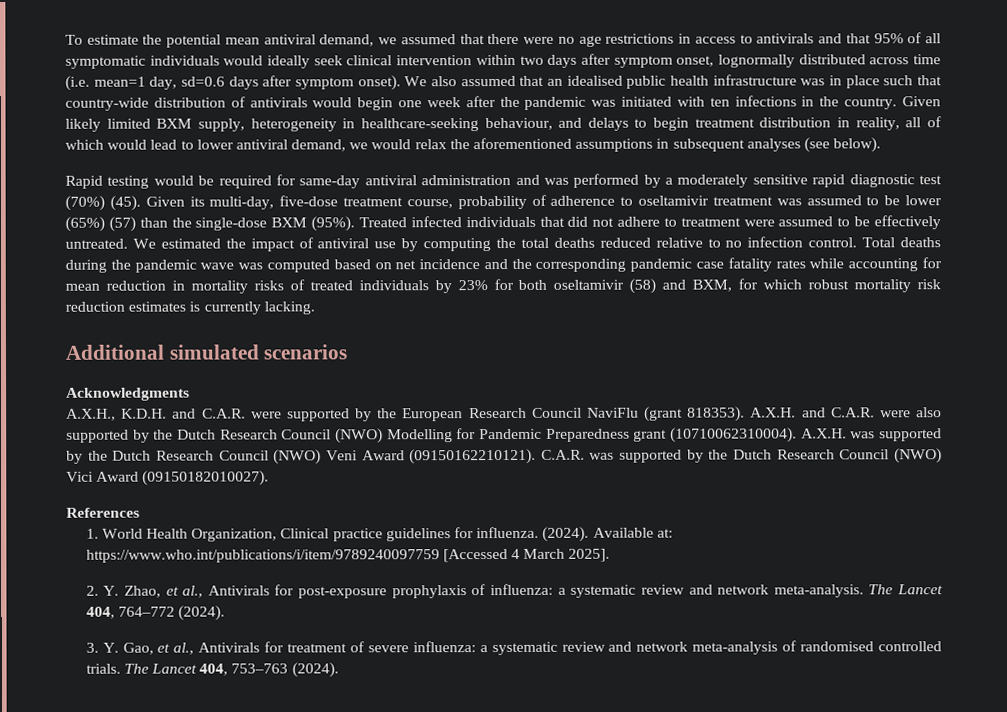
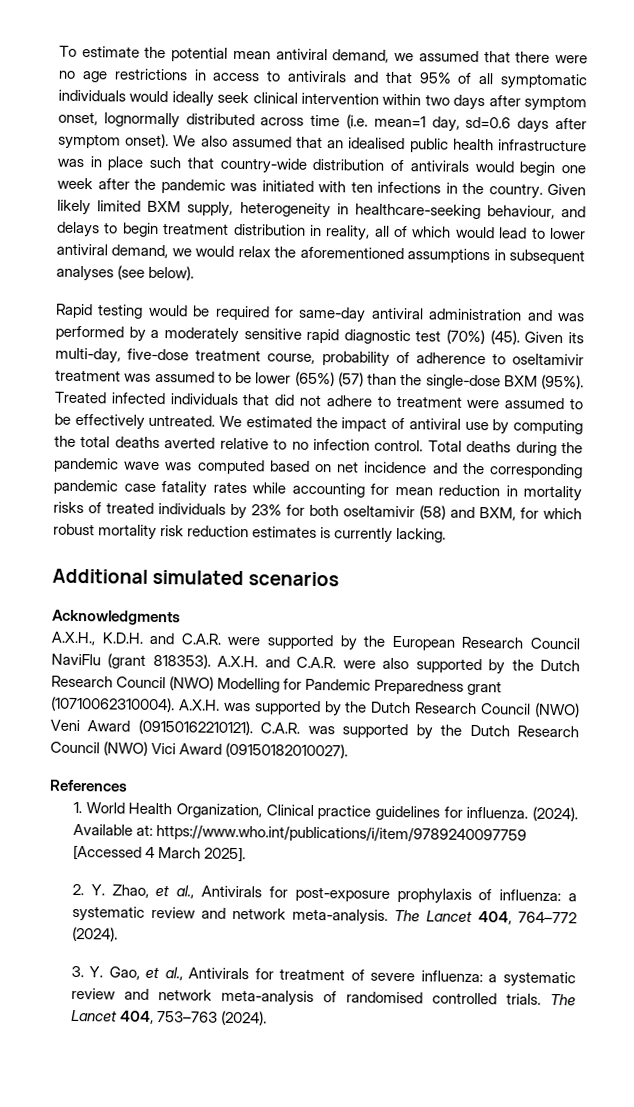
[599,237,651,248] reduced -> [164,437,216,449] averted

